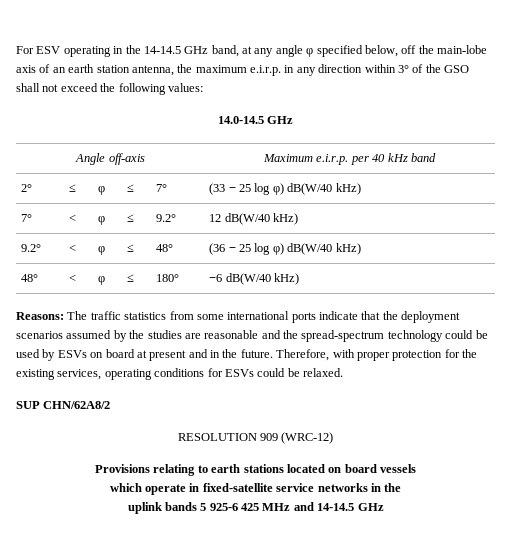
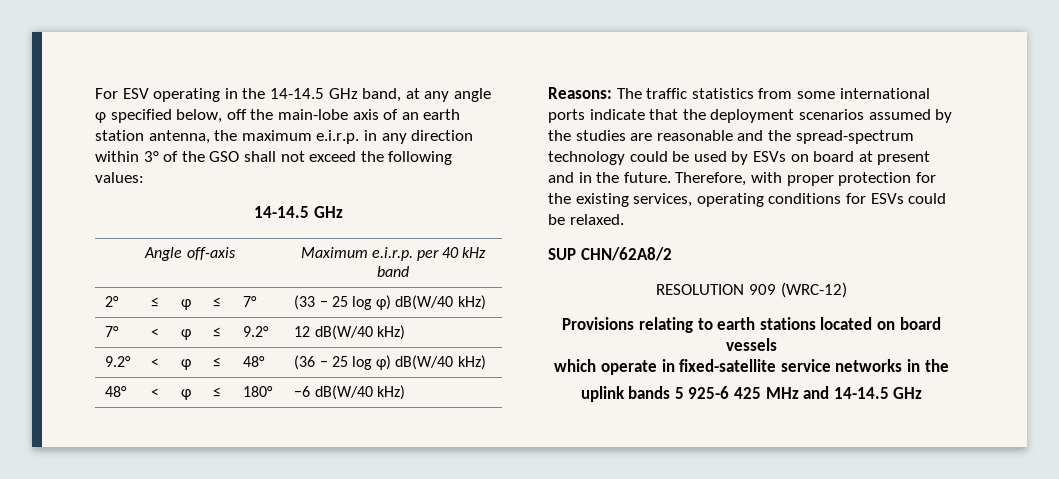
[217,116,264,124] 14.0-14.5 -> [254,206,310,218] 14-14.5

